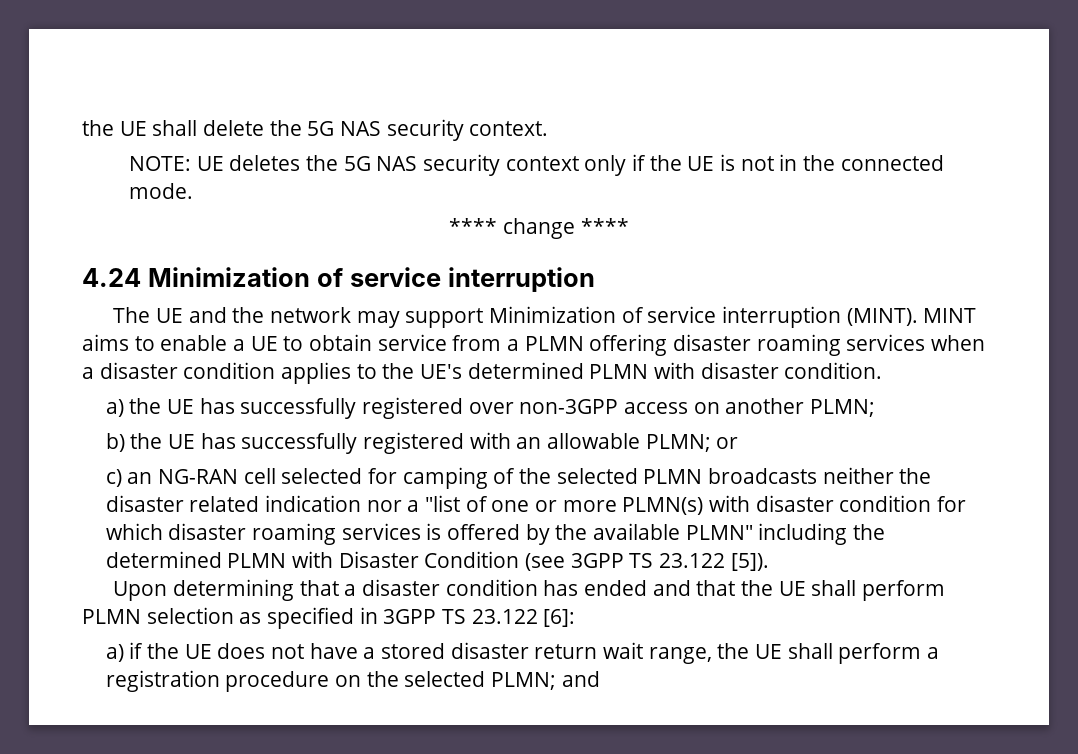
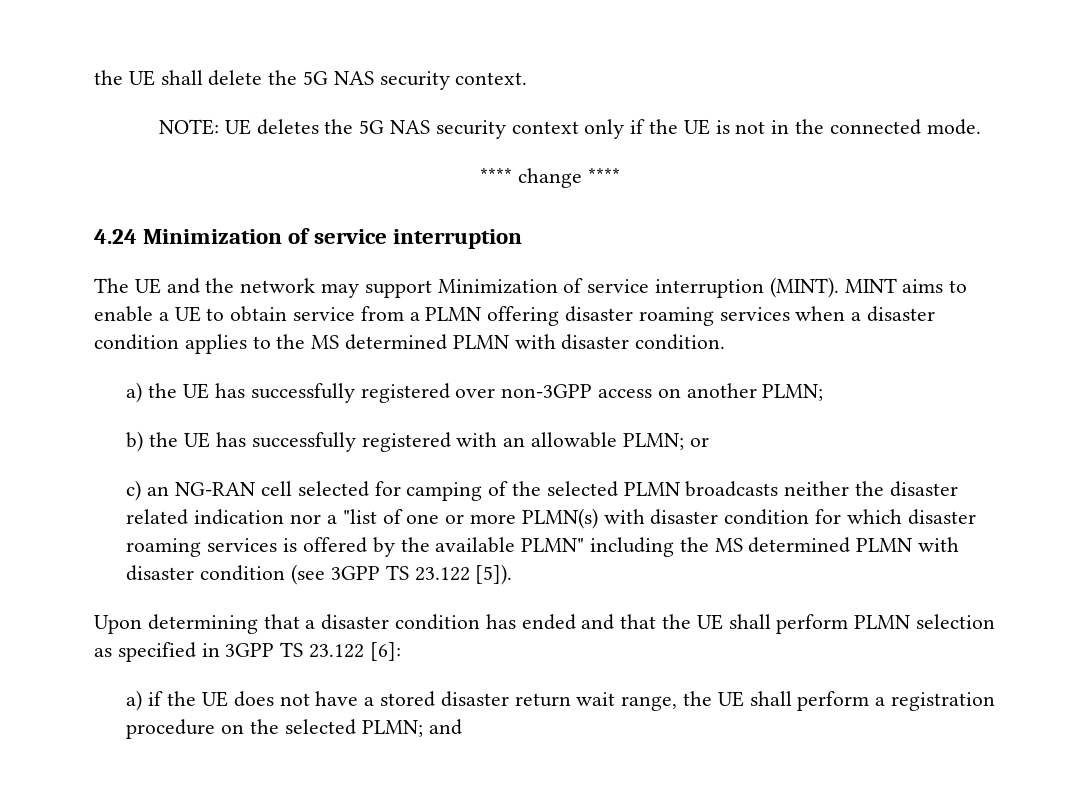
[420,364,463,379] UE's -> [311,335,340,349] MS
[105,551,520,568] determined PLMN with Disaster Condition -> [714,537,959,553] [126,565,286,581] MS determined PLMN with disaster condition

